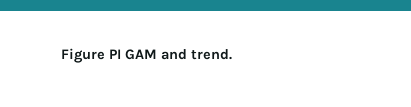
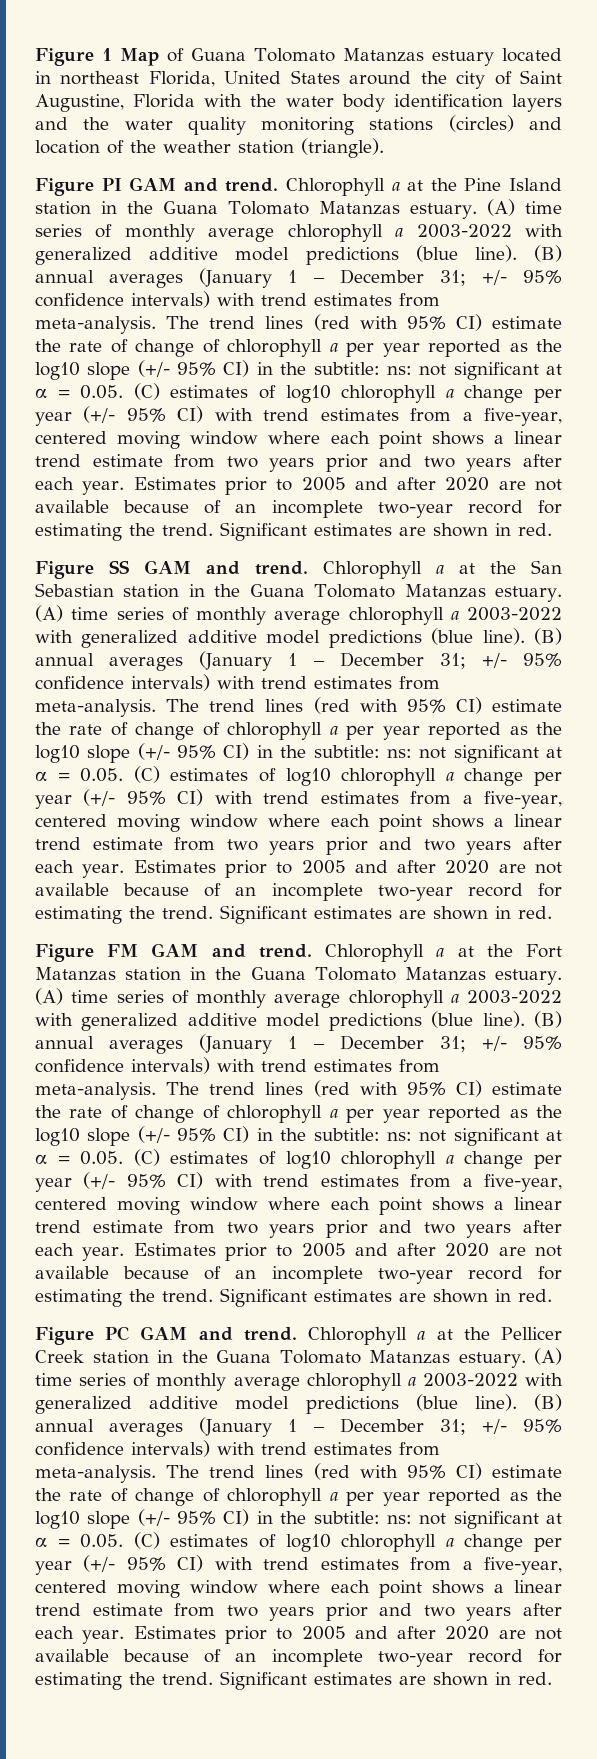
[61,48,232,63] Figure PI GAM and trend. -> [35,48,562,66] [35,70,563,89] [35,94,562,112] [35,115,562,135] [35,138,384,158] [35,177,563,196] [35,199,562,219] [35,224,563,242] [35,245,562,265] [35,268,562,288] [35,291,440,308] [35,314,562,334] [35,339,562,357] [35,360,563,380] [35,383,563,403] [35,406,563,426] [35,431,562,449] [35,454,562,472] [35,477,562,495] [35,500,562,518] [35,522,552,541] [35,560,562,579] [35,583,563,602] [35,605,562,625] [35,628,562,648] [35,651,562,671] [35,674,440,691] [35,697,562,717] [35,722,562,740] [35,743,563,763] [35,766,563,786] [35,789,563,809] [35,814,562,832] [35,837,562,855] [35,860,562,878] [35,883,562,901] [35,905,552,924] [35,943,562,962] [35,967,563,985] [35,988,562,1008] [35,1011,562,1031] [35,1034,562,1054] [35,1057,440,1074] [35,1080,562,1100] [35,1105,562,1123] [35,1126,563,1146] [35,1149,563,1169] [35,1172,563,1192] [35,1197,562,1215] [35,1220,562,1238] [35,1243,562,1261] [35,1266,562,1284] [35,1288,552,1307] [35,1326,562,1345] [35,1348,562,1368] [35,1373,563,1391] [35,1394,562,1414] [35,1417,562,1437] [35,1440,440,1457] [35,1463,562,1483] [35,1488,562,1506] [35,1509,563,1529] [35,1532,563,1552] [35,1555,563,1575] [35,1580,562,1598] [35,1603,562,1621] [35,1626,562,1644] [35,1649,562,1667] [35,1671,552,1690] Figure 1 Map of Guana Tolomato Matanzas estuary located in northeast Florida, United States around the city of Saint Augustine, Florida with the water body identification layers and the water quality monitoring stations (circles) and location of the weather station (triangle). // Figure PI GAM and trend. Chlorophyll a at the Pine Island station in the Guana Tolomato Matanzas estuary. (A) time series of monthly average chlorophyll a 2003-2022 with generalized additive model predictions (blue line). (B) annual averages (January 1 – December 31; +/- 95% confidence intervals) with trend estimates from meta-analysis. The trend lines (red with 95% CI) estimate the rate of change of chlorophyll a per year reported as the log10 slope (+/- 95% CI) in the subtitle: ns: not significant at α = 0.05. (C) estimates of log10 chlorophyll a change per year (+/- 95% CI) with trend estimates from a five-year, centered moving window where each point shows a linear trend estimate from two years prior and two years after each year. Estimates prior to 2005 and after 2020 are not available because of an incomplete two-year record for estimating the trend. Significant estimates are shown in red. // Figure SS GAM and trend. Chlorophyll a at the San Sebastian station in the Guana Tolomato Matanzas estuary. (A) time series of monthly average chlorophyll a 2003-2022 with generalized additive model predictions (blue line). (B) annual averages (January 1 – December 31; +/- 95% confidence intervals) with trend estimates from meta-analysis. The trend lines (red with 95% CI) estimate the rate of change of chlorophyll a per year reported as the log10 slope (+/- 95% CI) in the subtitle: ns: not significant at α = 0.05. (C) estimates of log10 chlorophyll a change per year (+/- 95% CI) with trend estimates from a five-year, centered moving window where each point shows a linear trend estimate from two years prior and two years after each year. Estimates prior to 2005 and after 2020 are not available because of an incomplete two-year record for estimating the trend. Significant estimates are shown in red. // Figure FM GAM and trend. Chlorophyll a at the Fort Matanzas station in the Guana Tolomato Matanzas estuary. (A) time series of monthly average chlorophyll a 2003-2022 with generalized additive model predictions (blue line). (B) annual averages (January 1 – December 31; +/- 95% confidence intervals) with trend estimates from meta-analysis. The trend lines (red with 95% CI) estimate the rate of change of chlorophyll a per year reported as the log10 slope (+/- 95% CI) in the subtitle: ns: not significant at α = 0.05. (C) estimates of log10 chlorophyll a change per year (+/- 95% CI) with trend estimates from a five-year, centered moving window where each point shows a linear trend estimate from two years prior and two years after each year. Estimates prior to 2005 and after 2020 are not available because of an incomplete two-year record for estimating the trend. Significant estimates are shown in red. // Figure PC GAM and trend. Chlorophyll a at the Pellicer Creek station in the Guana Tolomato Matanzas estuary. (A) time series of monthly average chlorophyll a 2003-2022 with generalized additive model predictions (blue line). (B) annual averages (January 1 – December 31; +/- 95% confidence intervals) with trend estimates from meta-analysis. The trend lines (red with 95% CI) estimate the rate of change of chlorophyll a per year reported as the log10 slope (+/- 95% CI) in the subtitle: ns: not significant at α = 0.05. (C) estimates of log10 chlorophyll a change per year (+/- 95% CI) with trend estimates from a five-year, centered moving window where each point shows a linear trend estimate from two years prior and two years after each year. Estimates prior to 2005 and after 2020 are not available because of an incomplete two-year record for estimating the trend. Significant estimates are shown in red.

